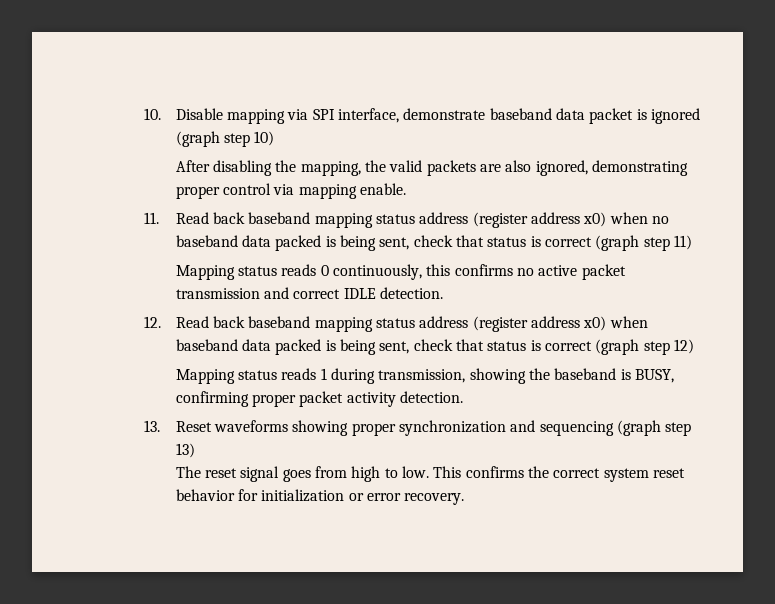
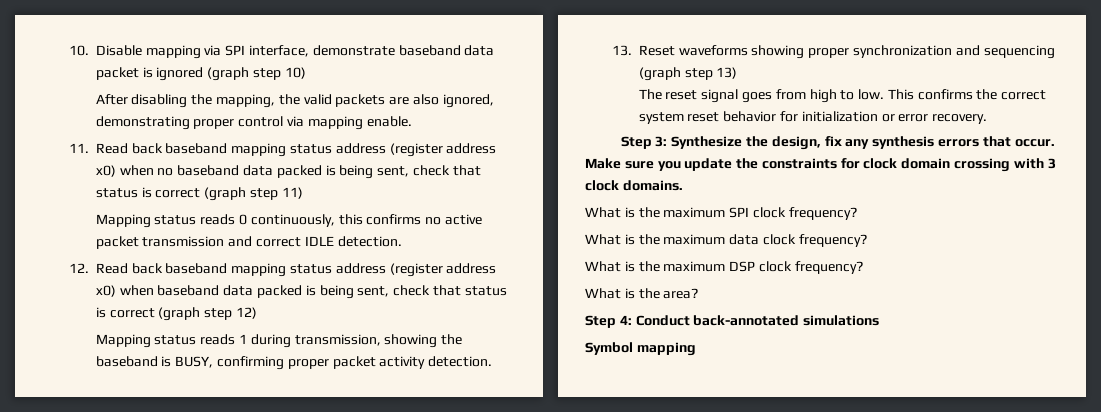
(465, 499) none -> [620,136,1055,150] [585,158,1056,172] [585,180,683,191] [585,207,857,220] [585,234,867,247] [585,261,863,274] [585,288,699,299] [585,315,880,328] [585,342,696,356] // Step 3: Synthesize the design, fix any synthesis errors that occur. Make sure you update the constraints for clock domain crossing with 3 clock domains. // What is the maximum SPI clock frequency? // What is the maximum data clock frequency? // What is the maximum DSP clock frequency? // What is the area? // Step 4: Conduct back-annotated simulations // Symbol mapping

